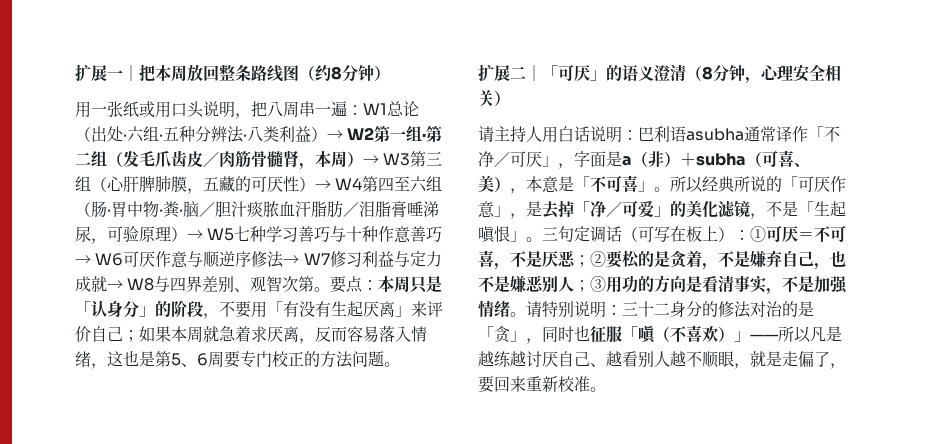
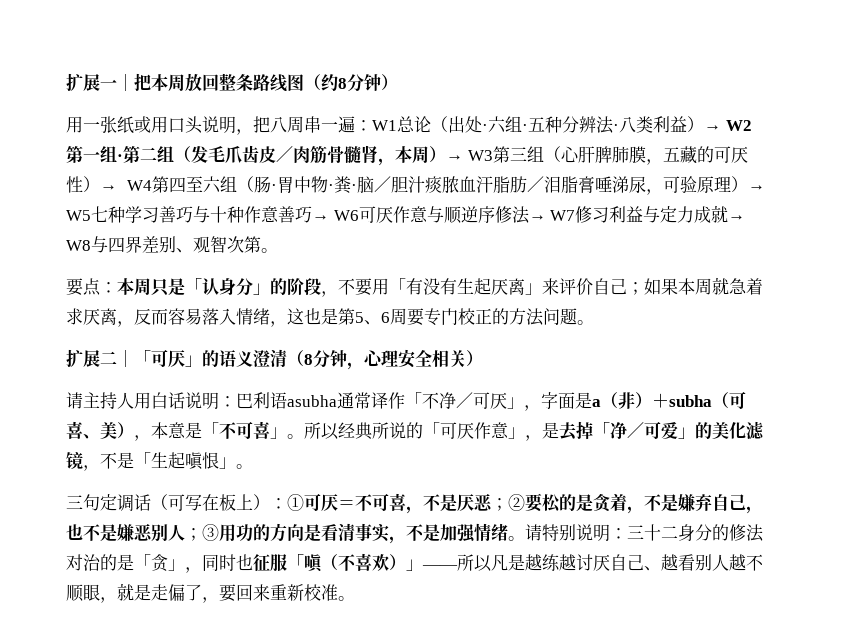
(331, 289) none -> (278, 250) //
(542, 239) none -> (253, 466) //

